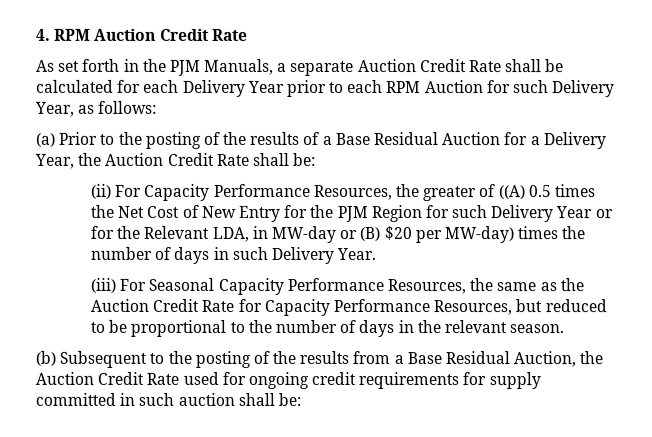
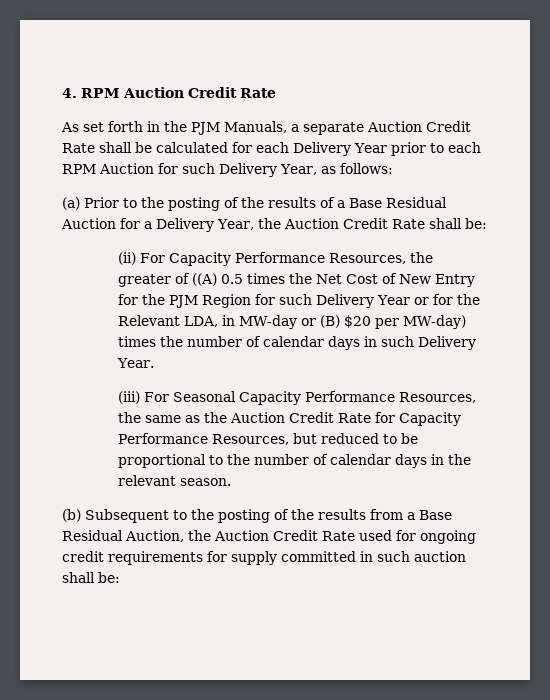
(172, 253) none -> [262,336,324,347] calendar
(357, 327) none -> [329,454,391,465] calendar

